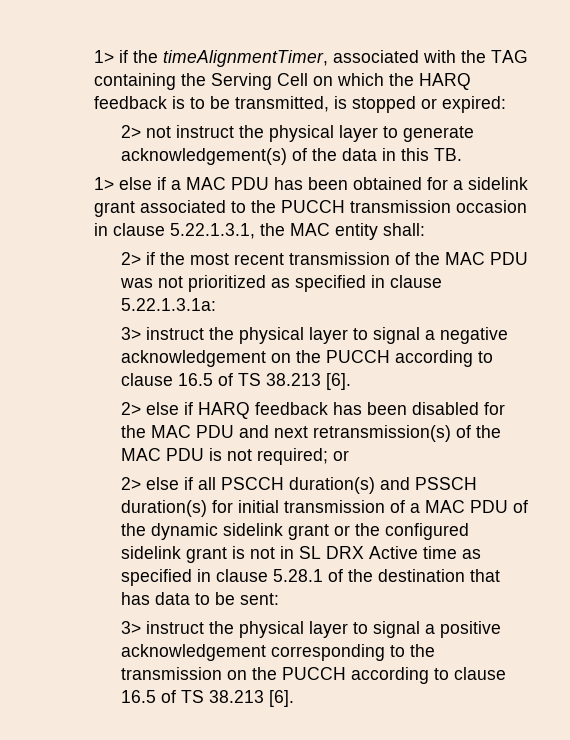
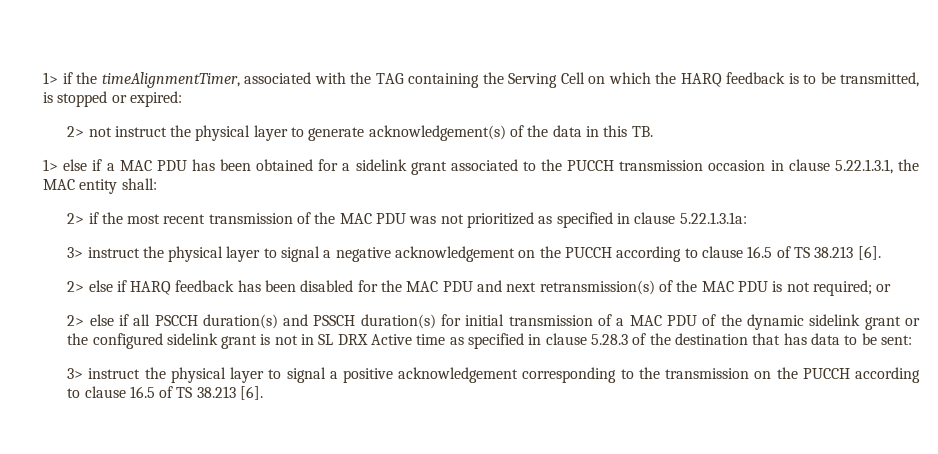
[273,569,324,582] 5.28.1 -> [591,334,629,345] 5.28.3

